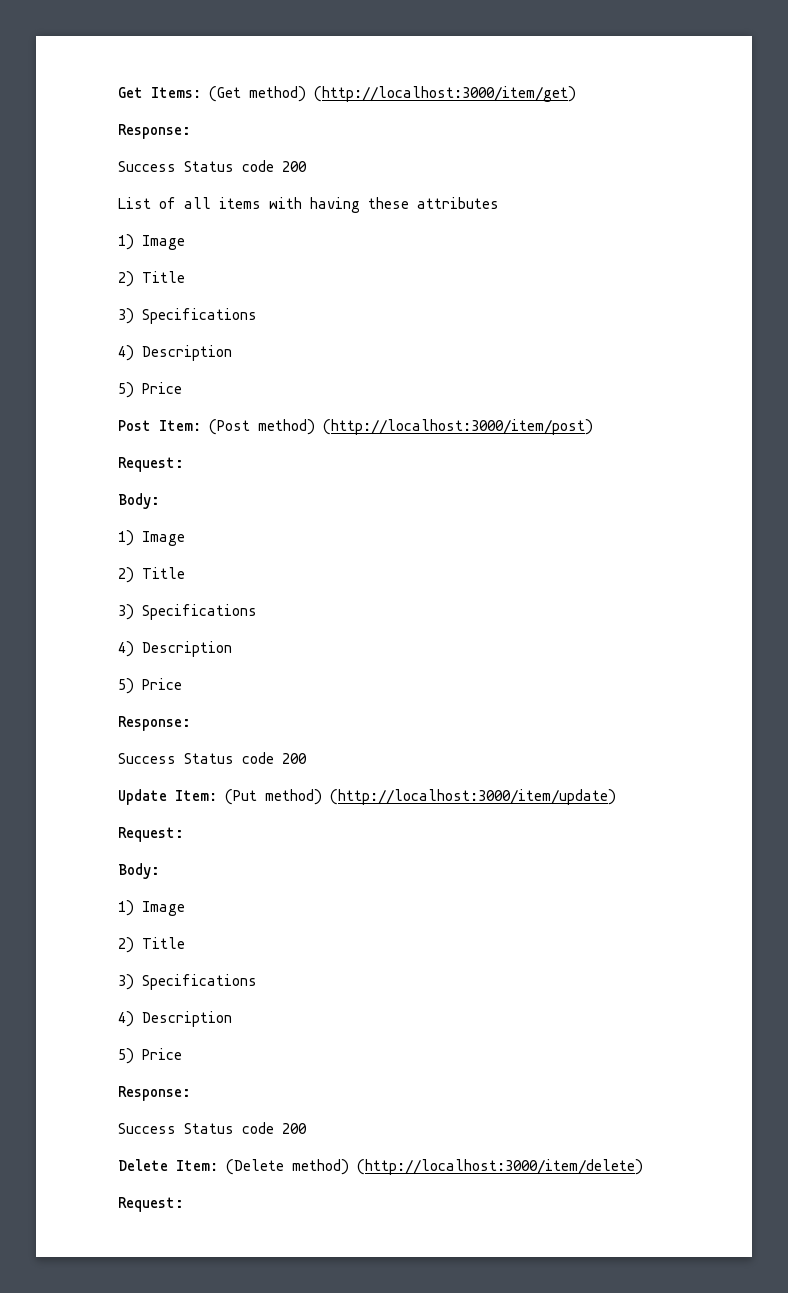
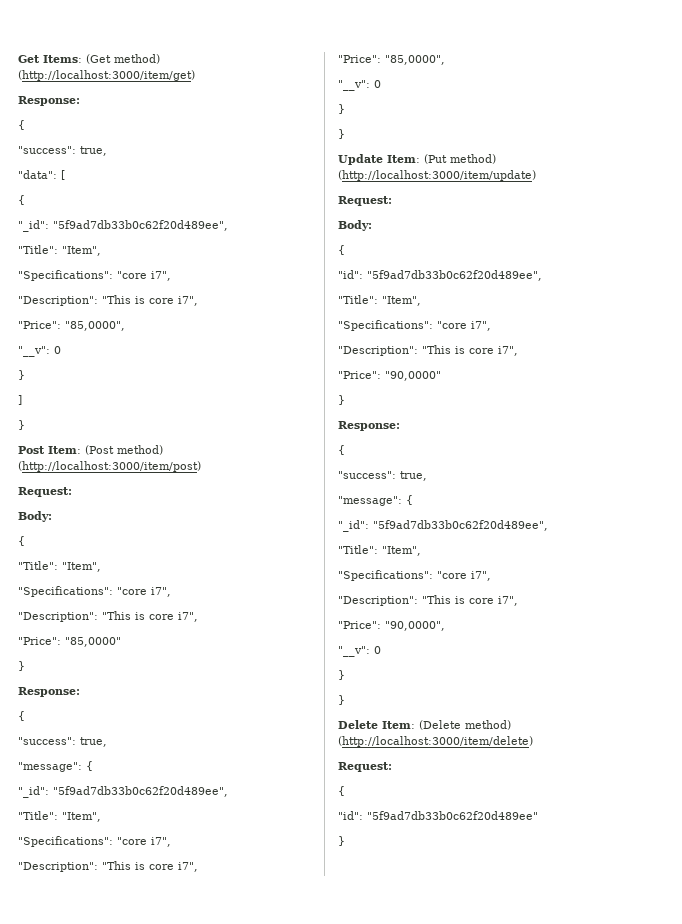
[118,160,307,172] [118,197,499,213] [118,234,185,250] [118,271,185,287] [118,308,257,324] [118,345,232,361] [118,382,182,398] Success Status code 200 // List of all items with having these attributes // 1) Image // 2) Title // 3) Specifications // 4) Description // 5) Price -> [18,120,25,130] [18,146,107,156] [18,170,65,180] [18,195,25,205] [18,220,228,232] [18,245,101,256] [18,270,171,281] [18,295,198,306] [18,321,125,331] [18,346,61,357] [18,370,25,380] [18,395,22,405] [18,420,25,430] { // "success": true, // "data": [ // { // "_id": "5f9ad7db33b0c62f20d489ee", // "Title": "Item", // "Specifications": "core i7", // "Description": "This is core i7", // "Price": "85,0000", // "__v": 0 // } // ] // }
[118,530,185,546] [118,567,185,583] [118,604,257,620] [118,641,232,657] [118,678,182,694] [118,716,191,731] [118,752,307,764] 1) Image // 2) Title // 3) Specifications // 4) Description // 5) Price // Response: // Success Status code 200 -> [18,536,25,546] [18,561,101,572] [18,586,171,597] [18,611,198,622] [18,637,121,647] [18,661,25,671] [18,687,80,697] [18,711,25,721] [18,737,107,747] [18,761,93,772] [18,786,228,798] [18,811,101,822] [18,836,171,847] [18,861,198,872] [338,55,445,65] [338,80,381,91] [338,104,345,114] [338,129,345,139] { // "Title": "Item", // "Specifications": "core i7", // "Description": "This is core i7", // "Price": "85,0000" // } // Response: // { // "success": true, // "message": { // "_id": "5f9ad7db33b0c62f20d489ee", // "Title": "Item", // "Specifications": "core i7", // "Description": "This is core i7", // "Price": "85,0000", // "__v": 0 // } // }
[118,900,185,916] [118,937,185,953] [118,974,257,990] [118,1011,232,1027] [118,1048,182,1064] [118,1086,191,1101] [118,1122,307,1134] 1) Image // 2) Title // 3) Specifications // 4) Description // 5) Price // Response: // Success Status code 200 -> [338,245,345,255] [338,270,542,281] [338,295,421,306] [338,320,491,331] [338,345,518,356] [338,371,441,381] [338,395,345,405] [338,421,400,431] [338,445,345,455] [338,471,427,481] [338,495,413,506] [338,520,548,532] [338,545,421,556] [338,570,491,581] [338,595,518,606] [338,621,445,631] [338,646,381,657] [338,670,345,680] [338,695,345,705] { // "id": "5f9ad7db33b0c62f20d489ee", // "Title": "Item", // "Specifications": "core i7", // "Description": "This is core i7", // "Price": "90,0000" // } // Response: // { // "success": true, // "message": { // "_id": "5f9ad7db33b0c62f20d489ee", // "Title": "Item", // "Specifications": "core i7", // "Description": "This is core i7", // "Price": "90,0000", // "__v": 0 // } // }
(184, 1204) none -> [338,786,345,796] [338,811,538,820] [338,836,345,846] // { // "id": "5f9ad7db33b0c62f20d489ee" // }

